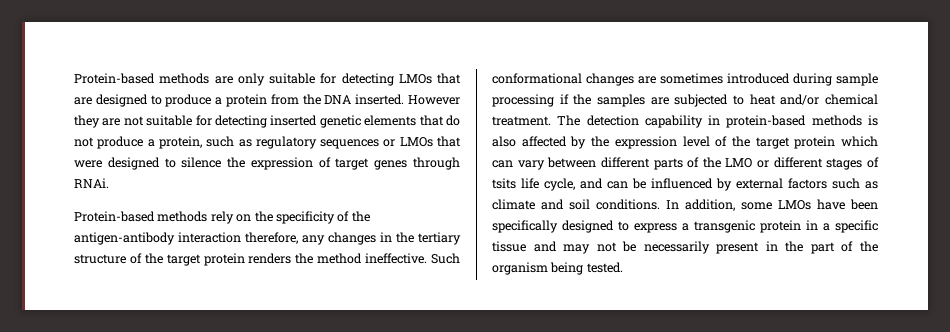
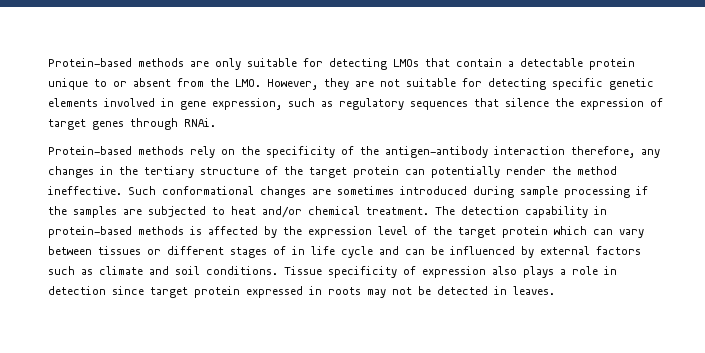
[74,94,461,107] are designed to produce a protein from the DNA inserted. However -> [456,58,635,70] [48,78,318,90] contain a detectable protein unique to or absent from the LMO. However,
[270,115,318,126] inserted -> [552,78,603,90] specific
[419,115,460,126] [74,136,462,149] [74,157,176,170] that do not produce a protein, such as regulatory sequences or LMOs that were designed to -> [104,98,499,110] involved in gene expression, such as regulatory sequences that
[248,253,292,264] renders -> [405,166,546,178] can potentially render
[492,136,516,147] also -> (202, 230) none
[600,157,753,170] different parts of the LMO -> [98,246,141,255] tissues
[492,178,575,191] tsits life cycle, -> [292,246,373,258] in life cycle
[666,199,878,211] [492,220,878,233] [492,241,878,254] [492,262,623,275] In addition, some LMOs have been specifically designed to express a transgenic protein in a specific tissue and may not be necessarily present in the part of the organism being tested. -> [284,266,617,278] [48,286,555,298] Tissue specificity of expression also plays a role in detection since target protein expressed in roots may not be detected in leaves.

